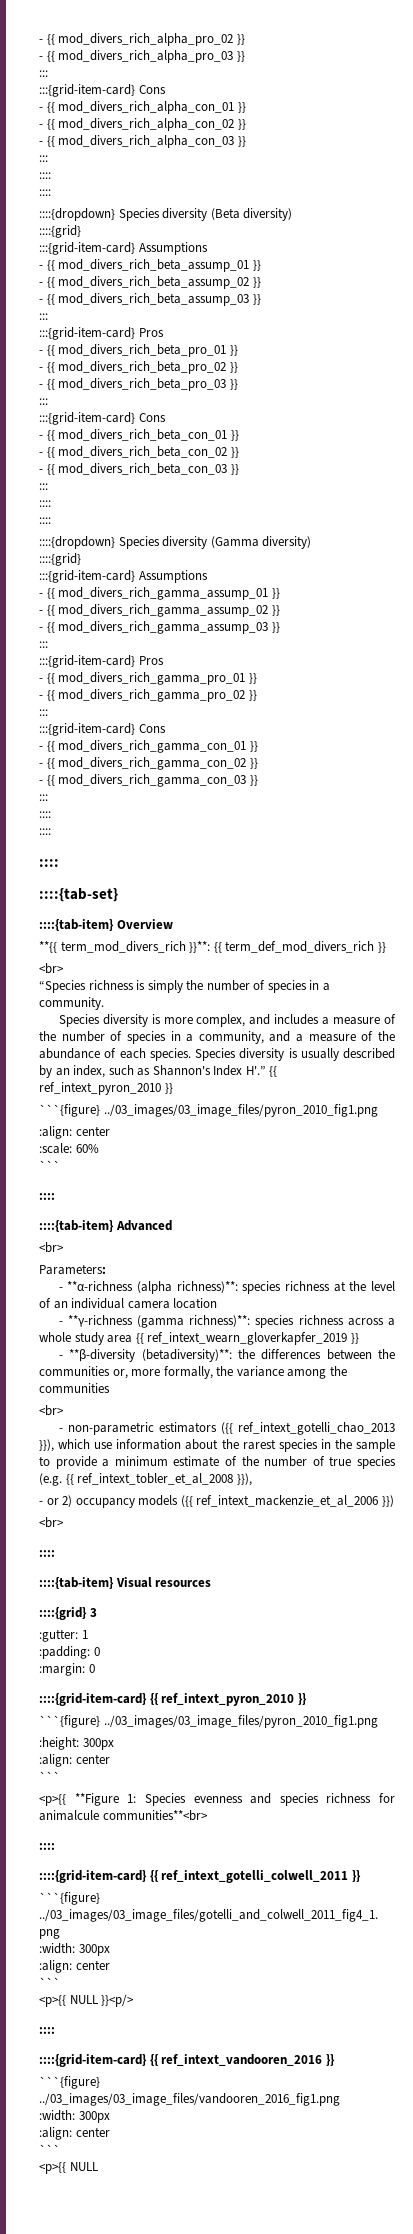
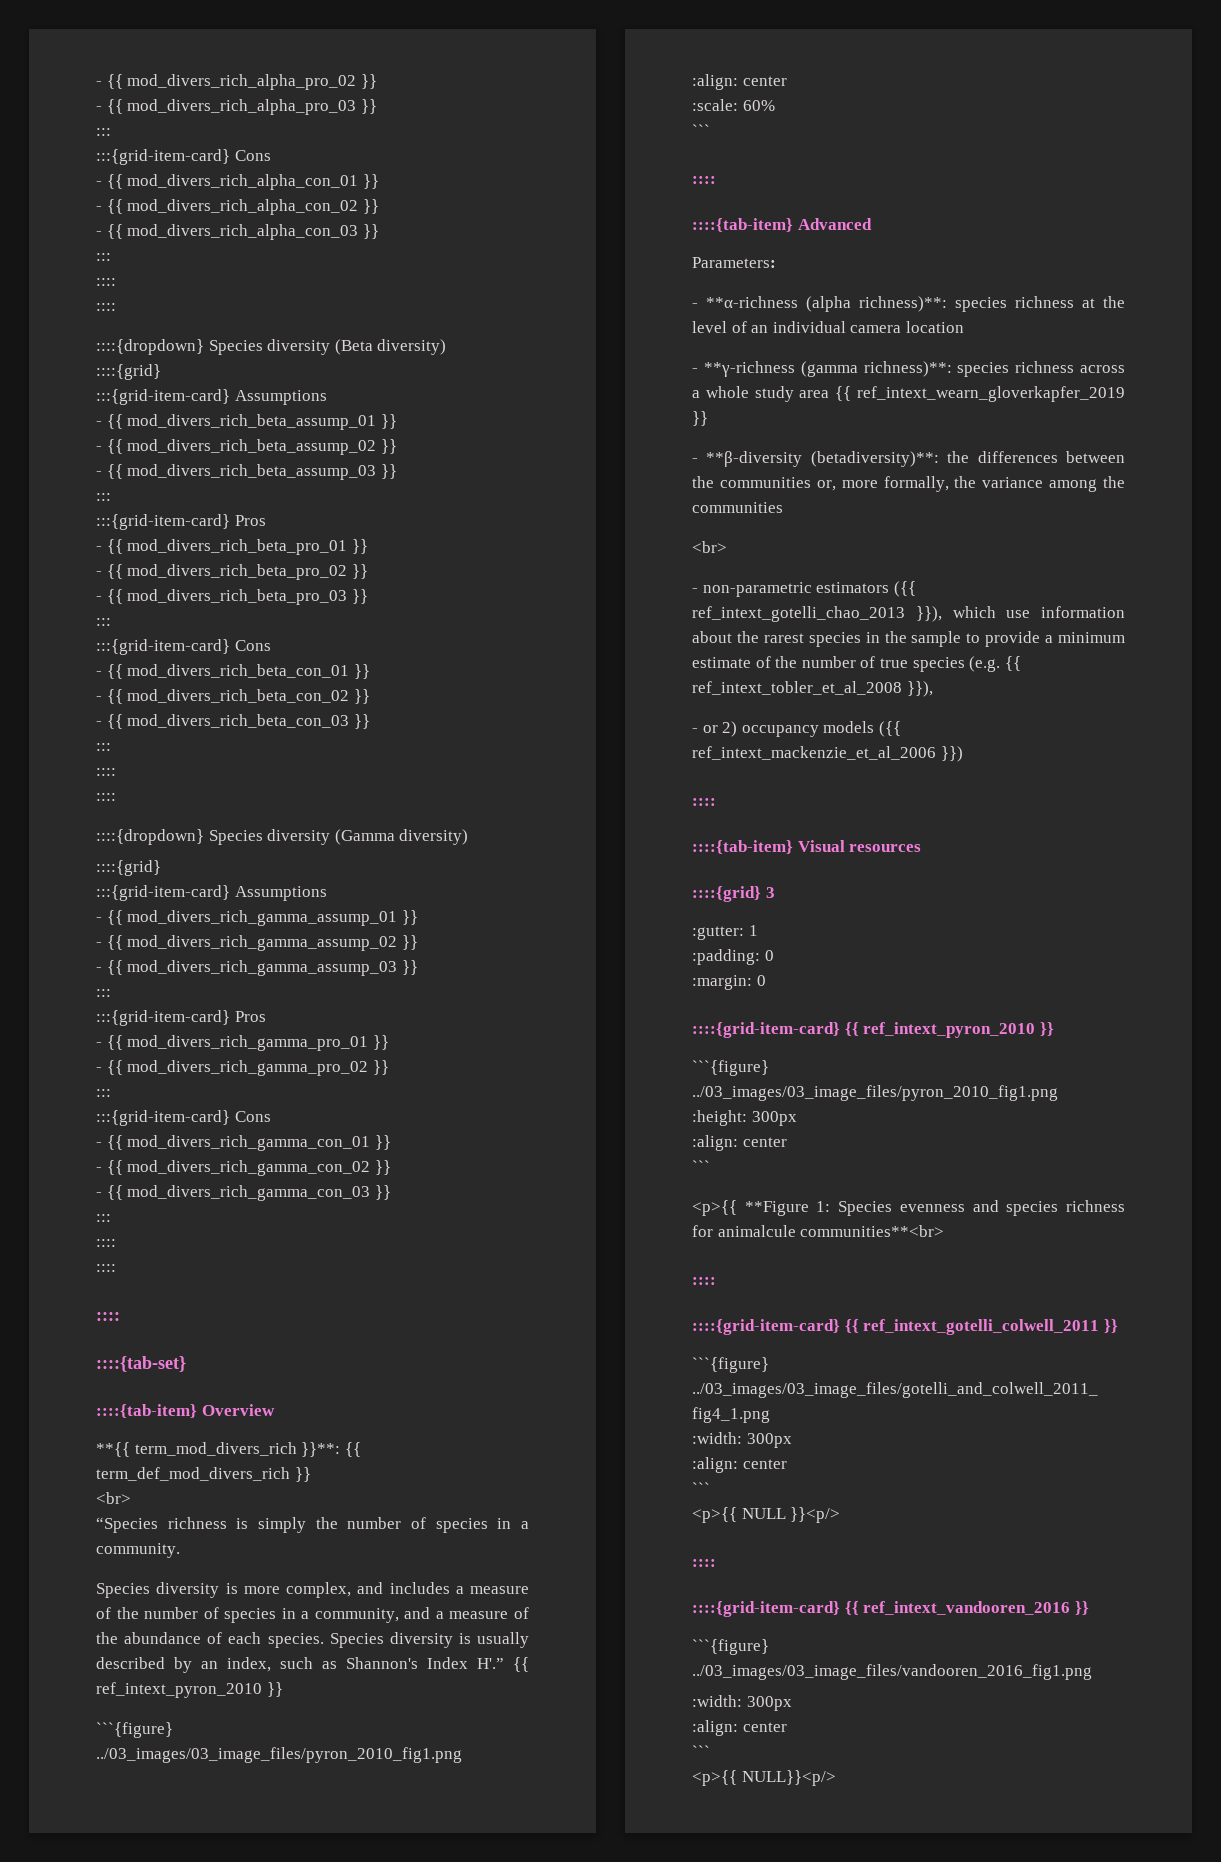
[39,1242,64,1253] // <br> -> (872, 224) none
[39,1517,64,1528] // <br> -> (963, 754) none
[69,2162,98,2171] NULL -> [741,1770,836,1786] NULL}}<p/>

